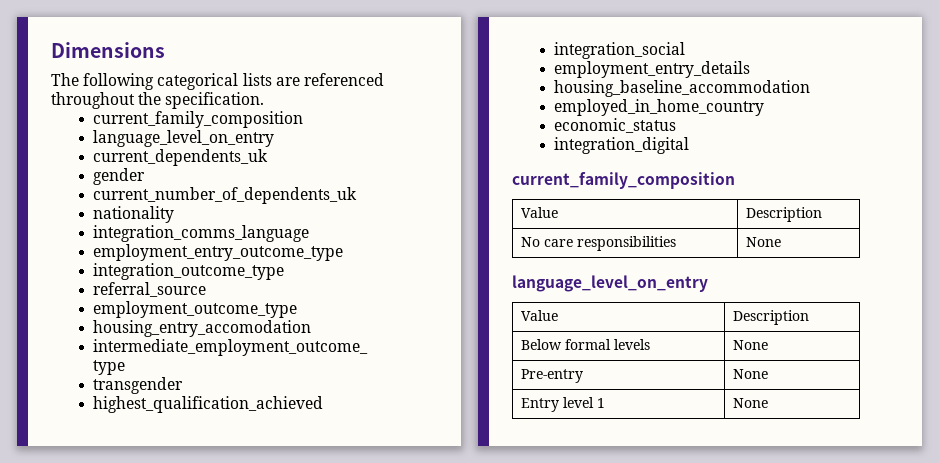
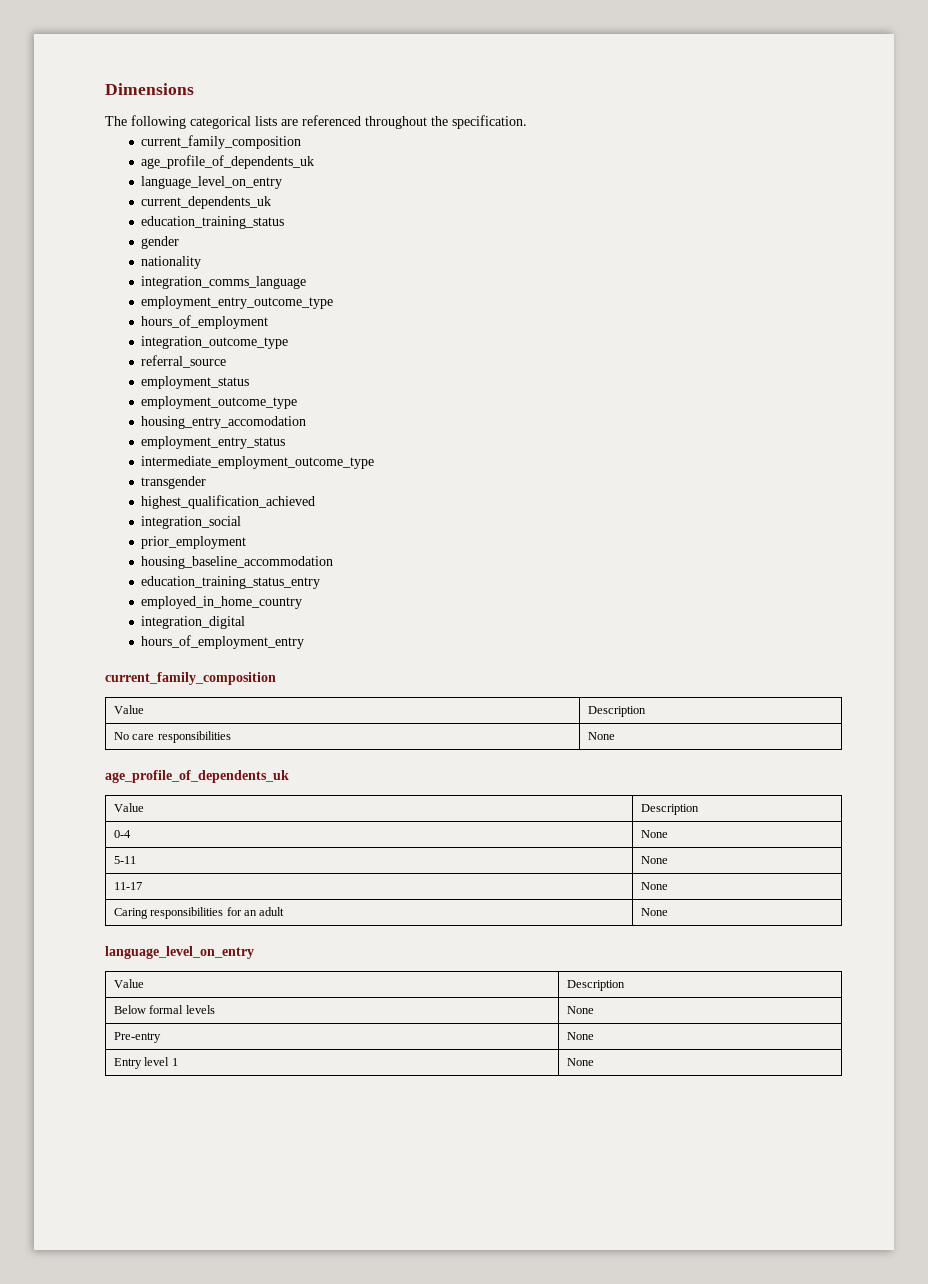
(304, 119) none -> [141,155,315,169] // age_profile_of_dependents_uk
(269, 157) none -> [141,216,285,229] // education_training_status
[93,187,358,204] // current_number_of_dependents_uk -> (180, 242) none
(344, 252) none -> [141,315,269,329] // hours_of_employment
(207, 289) none -> [141,376,250,389] // employment_status
(312, 328) none -> [141,436,286,449] // employment_entry_status
[554,61,751,78] employment_entry_details -> [141,536,247,549] prior_employment
(811, 88) none -> [141,576,321,589] // education_training_status_entry
[554,118,677,133] [554,137,690,154] economic_status // integration_digital -> [141,616,246,629] [141,635,305,649] integration_digital // hours_of_employment_entry
(782, 242) none -> [105,770,289,783] [113,803,144,812] [640,804,699,815] [113,830,131,838] [640,830,668,838] [113,856,136,864] [640,856,668,864] [113,882,142,890] [640,882,668,890] [113,907,285,919] [640,908,668,916] // age_profile_of_dependents_uk // Value | Description // 0-4 | None // 5-11 | None // 11-17 | None // Caring responsibilities for an adult | None

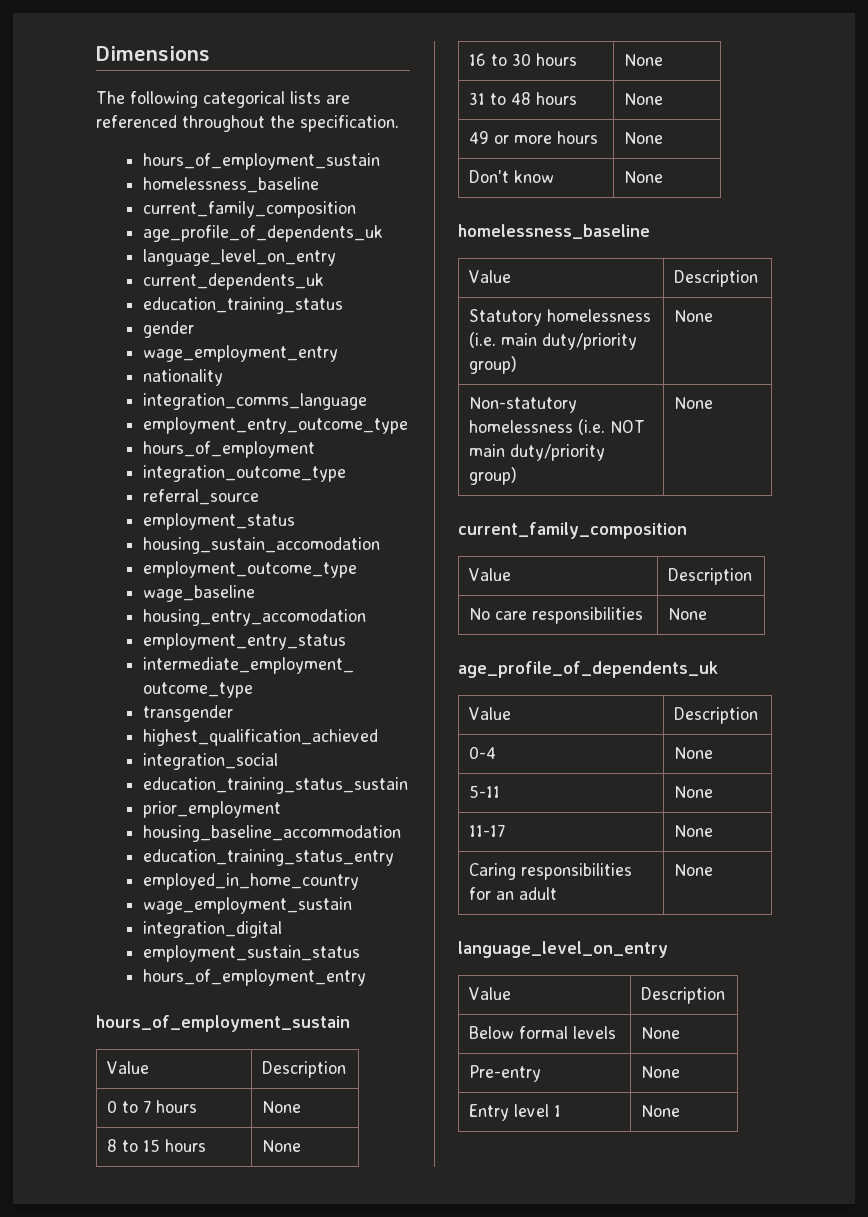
(527, 122) none -> [142,153,380,170] [142,177,319,193] // hours_of_employment_sustain // homelessness_baseline
(180, 242) none -> [142,345,338,362] // wage_employment_entry
(250, 382) none -> [142,537,380,554] // housing_sustain_accomodation
(298, 402) none -> [142,585,255,602] // wage_baseline
(242, 522) none -> [142,777,408,794] // education_training_status_sustain
(303, 602) none -> [142,897,352,914] // wage_employment_sustain
(246, 622) none -> [142,945,360,962] // employment_sustain_status
(305, 642) none -> [96,1015,350,1032] [107,1061,150,1074] [262,1061,347,1078] [107,1100,198,1113] [262,1101,302,1113] [107,1139,207,1152] [262,1140,302,1152] [469,53,578,66] [624,54,664,66] [469,92,578,105] [624,93,664,105] [469,131,599,144] [624,132,664,144] [469,170,555,183] [624,171,664,183] [458,224,650,239] [469,270,512,283] [674,270,759,287] [469,309,652,326] [469,332,638,350] [469,356,518,374] [674,310,714,322] [469,397,578,413] [469,419,646,435] [469,444,606,461] [469,467,518,485] [674,397,714,409] // hours_of_employment_sustain // Value | Description // 0 to 7 hours | None // 8 to 15 hours | None // 16 to 30 hours | None // 31 to 48 hours | None // 49 or more hours | None // Don't know | None // homelessness_baseline // Value | Description // Statutory homelessness (i.e. main duty/priority group) | None // Non-statutory homelessness (i.e. NOT main duty/priority group) | None

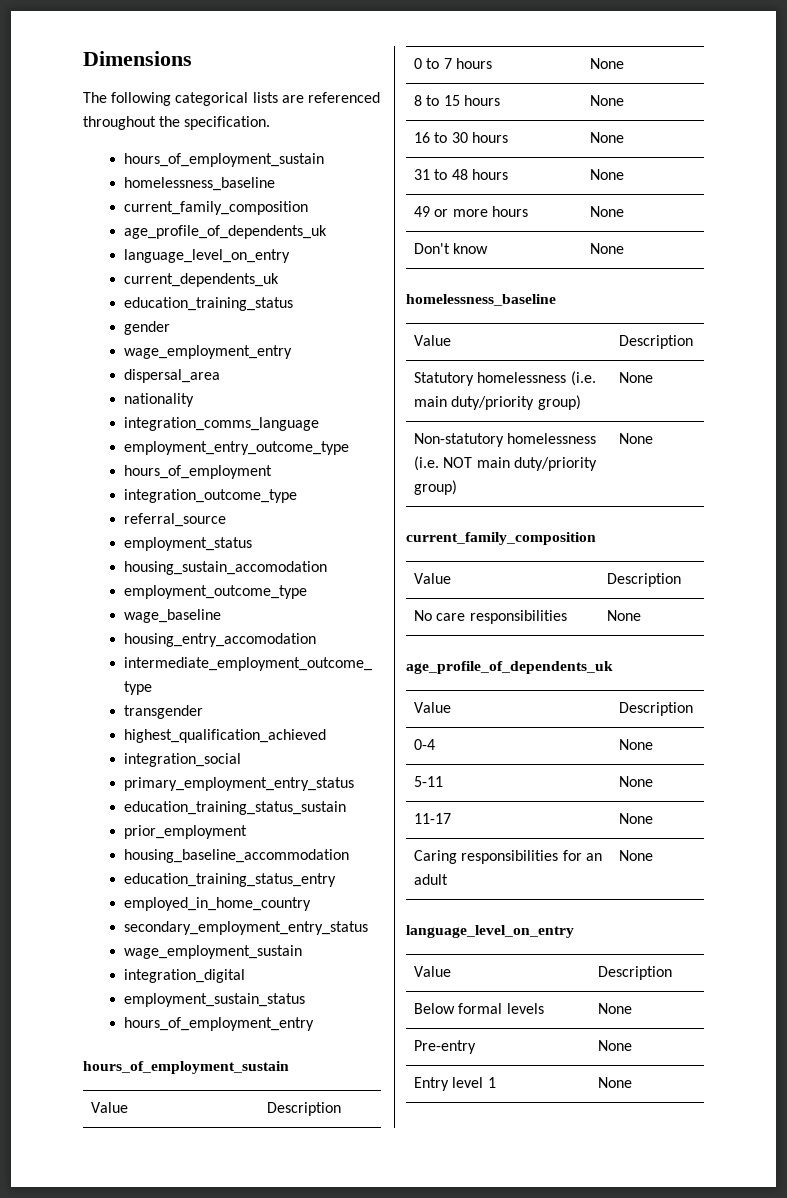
(338, 353) none -> [124,369,221,383] // dispersal_area
[142,633,346,650] // employment_entry_status -> (317, 640) none
(278, 761) none -> [124,777,355,791] // primary_employment_entry_status
(359, 881) none -> [124,921,369,935] // secondary_employment_entry_status

